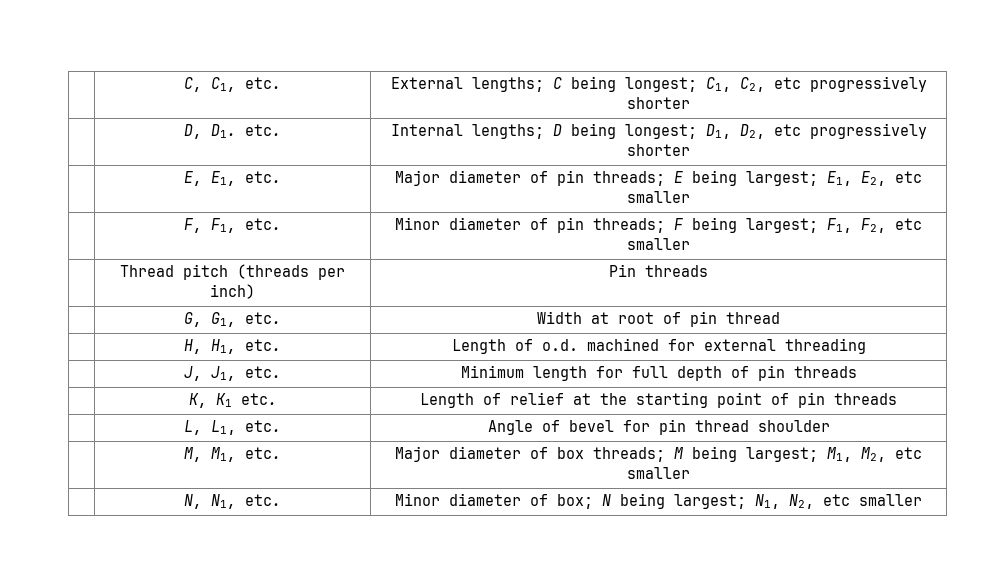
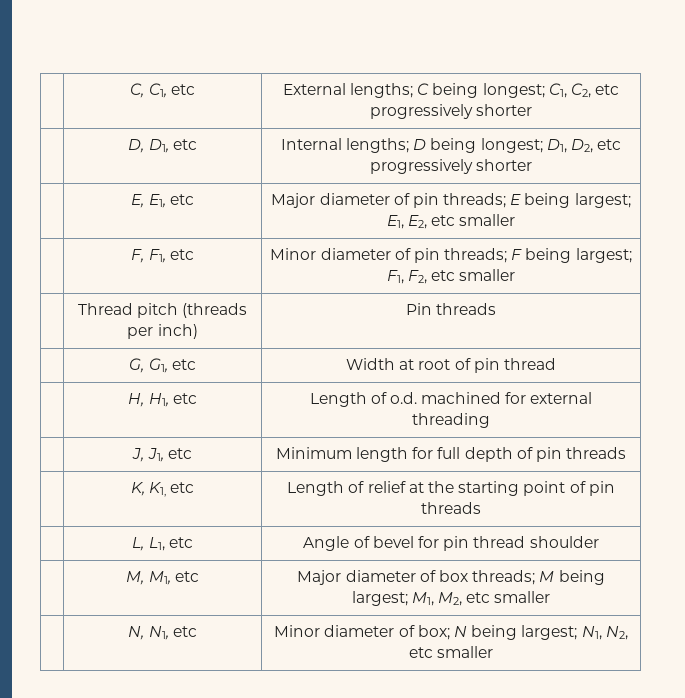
[245,77,281,89] etc. -> [170,84,195,95] etc
[211,124,281,138] D1. etc. -> [148,139,197,153] D1, etc
[245,171,281,183] etc. -> [169,194,194,205] etc
[245,218,281,230] etc. -> [169,249,194,260] etc
[245,312,281,324] etc. -> [171,359,196,370] etc
[245,339,281,351] etc. -> [172,393,197,404] etc
[245,366,281,378] etc. -> [167,448,192,459] etc
[215,393,277,407] K1 etc. -> [149,482,195,497] K1, etc
[245,420,281,432] etc. -> [168,537,193,548] etc
[245,447,281,459] etc. -> [174,571,199,582] etc
[245,494,281,506] etc. -> [172,626,197,637] etc

